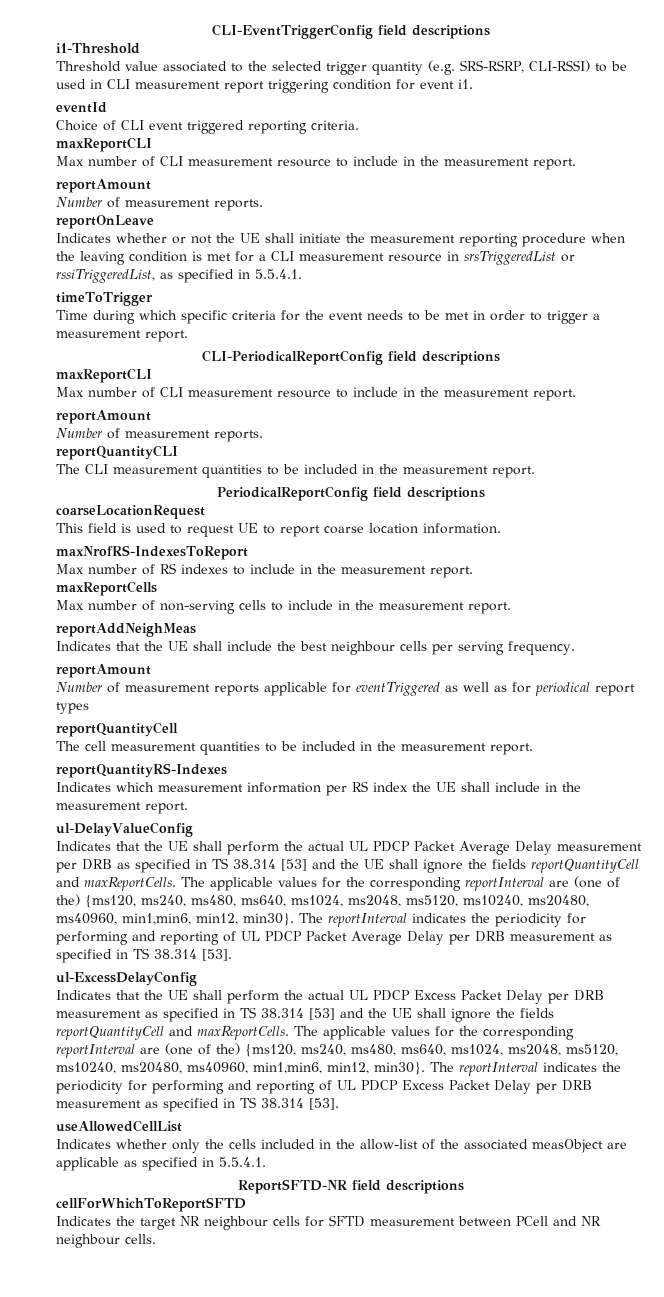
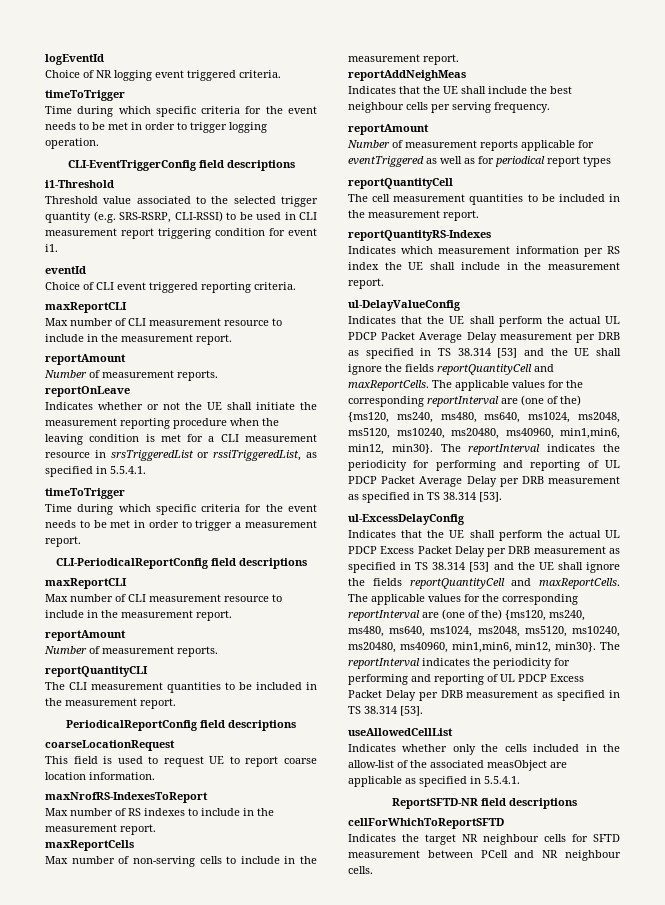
(212, 31) none -> [45,54,104,65] [45,70,281,81] [45,90,125,101] [45,106,317,117] [45,122,267,133] [45,138,99,149] logEventId // Choice of NR logging event triggered criteria. // timeToTrigger // Time during which specific criteria for the event needs to be met in order to trigger logging operation. //

